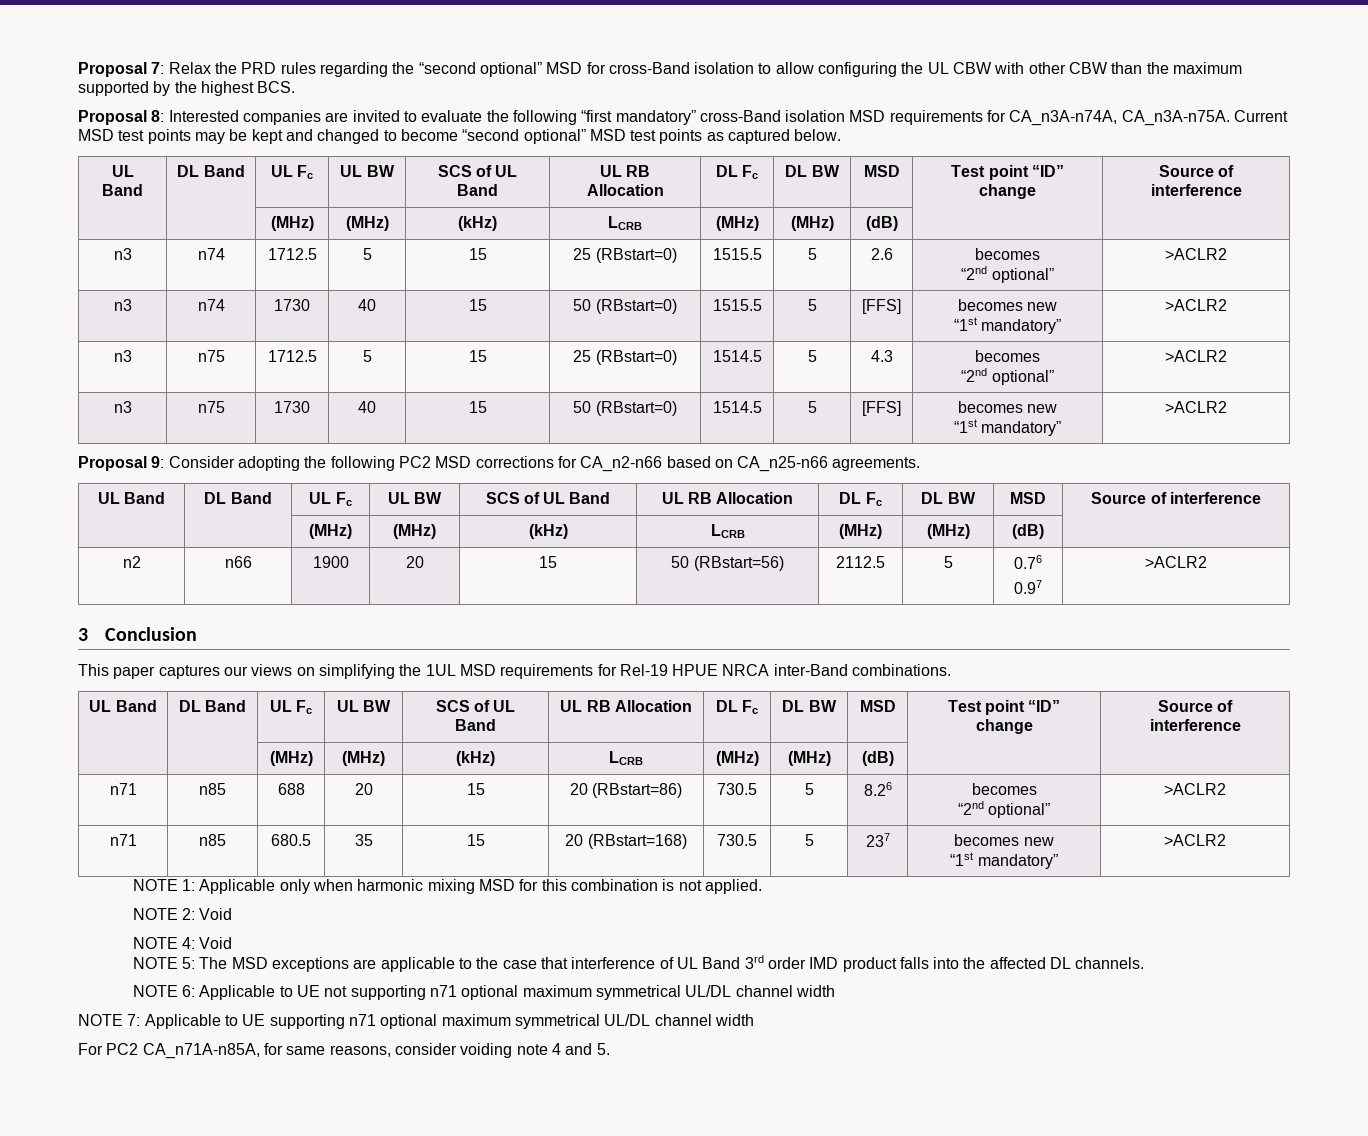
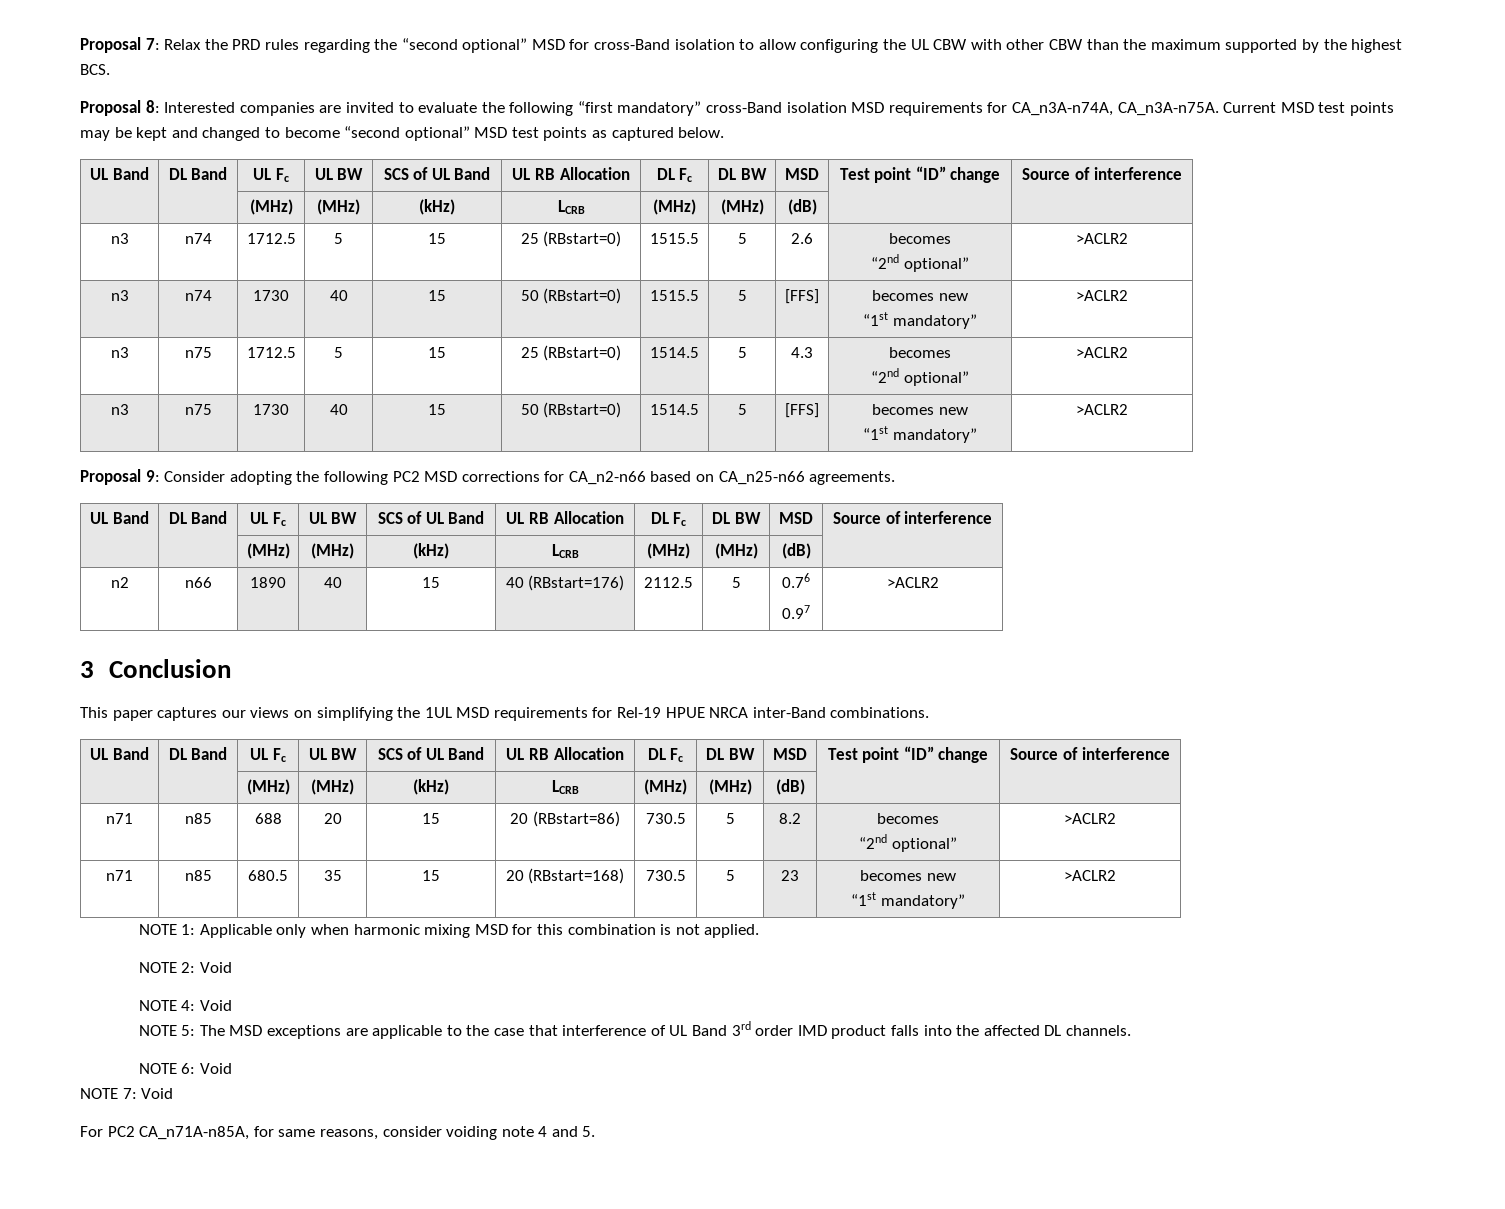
[312,556,349,568] [405,556,424,568] [539,556,557,568] [671,556,784,571] 1900 | 20 | 15 | 50 (RBstart=56) -> [250,577,286,588] [323,577,342,588] [422,577,440,588] [505,575,625,591] 1890 | 40 | 15 | 40 (RBstart=176)
[863,782,892,796] 8.26 -> [779,813,801,824] 8.2
[865,833,890,847] 237 -> [781,870,799,881] 23
[199,985,835,1000] [78,1014,754,1029] Applicable to UE not supporting n71 optional maximum symmetrical UL/DL channel width // NOTE 7: Applicable to UE supporting n71 optional maximum symmetrical UL/DL channel width -> [199,1063,232,1074] [80,1088,174,1099] Void // NOTE 7: Void

